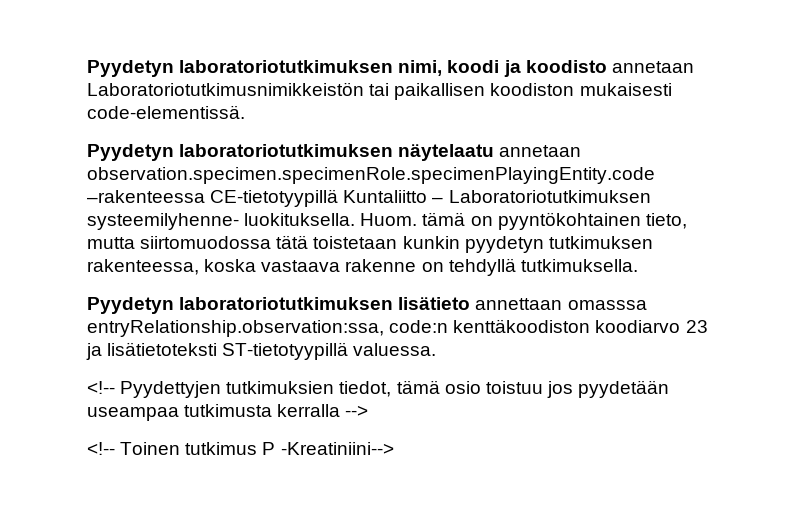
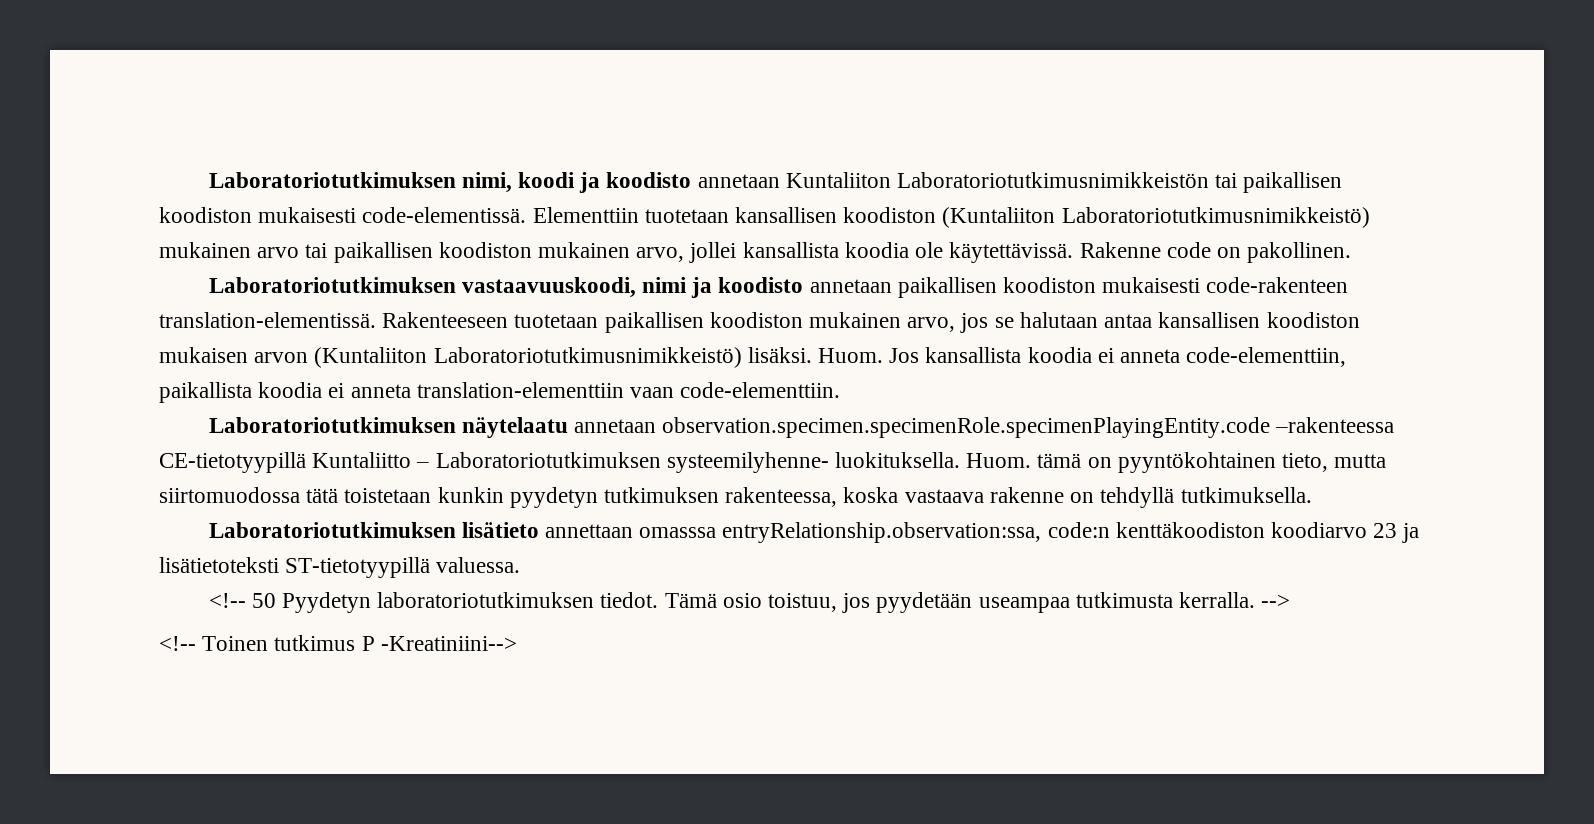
[87,60,394,77] Pyydetyn laboratoriotutkimuksen -> [208,172,456,188] Laboratoriotutkimuksen
(694, 67) none -> [785,172,891,188] Kuntaliiton
[87,144,394,161] // Pyydetyn laboratoriotutkimuksen -> [532,207,1370,228] [159,242,1352,263] [208,277,1349,298] [159,312,1360,333] [159,347,1347,368] [159,382,841,403] [208,417,456,433] Elementtiin tuotetaan kansallisen koodiston (Kuntaliiton Laboratoriotutkimusnimikkeistö) mukainen arvo tai paikallisen koodiston mukainen arvo, jollei kansallista koodia ole käytettävissä. Rakenne code on pakollinen. // Laboratoriotutkimuksen vastaavuuskoodi, nimi ja koodisto annetaan paikallisen koodiston mukaisesti code-rakenteen translation-elementissä. Rakenteeseen tuotetaan paikallisen koodiston mukainen arvo, jos se halutaan antaa kansallisen koodiston mukaisen arvon (Kuntaliiton Laboratoriotutkimusnimikkeistö) lisäksi. Huom. Jos kansallista koodia ei anneta code-elementtiin, paikallista koodia ei anneta translation-elementtiin vaan code-elementtiin. // Laboratoriotutkimuksen
[87,297,394,314] Pyydetyn laboratoriotutkimuksen -> [208,522,456,538] Laboratoriotutkimuksen
[120,380,543,398] Pyydettyjen tutkimuksien tiedot, tämä osio toistuu -> [251,592,837,613] 50 Pyydetyn laboratoriotutkimuksen tiedot. Tämä osio toistuu,
[277,404,341,417] kerralla -> [1179,592,1256,608] kerralla.

